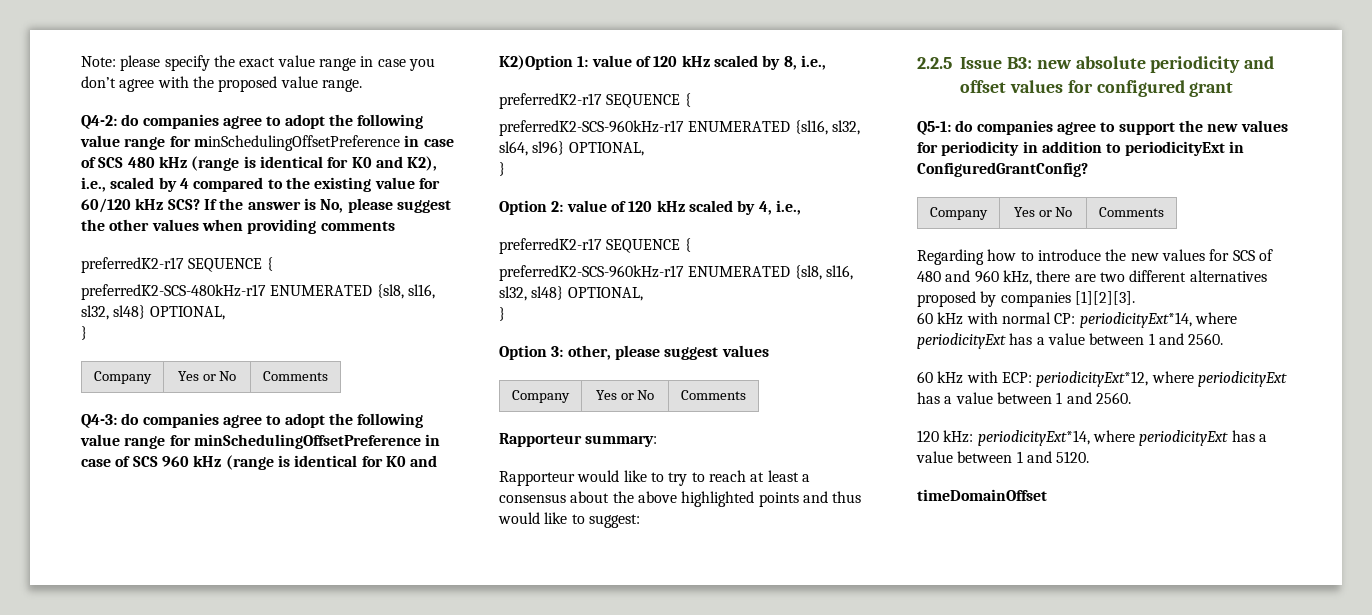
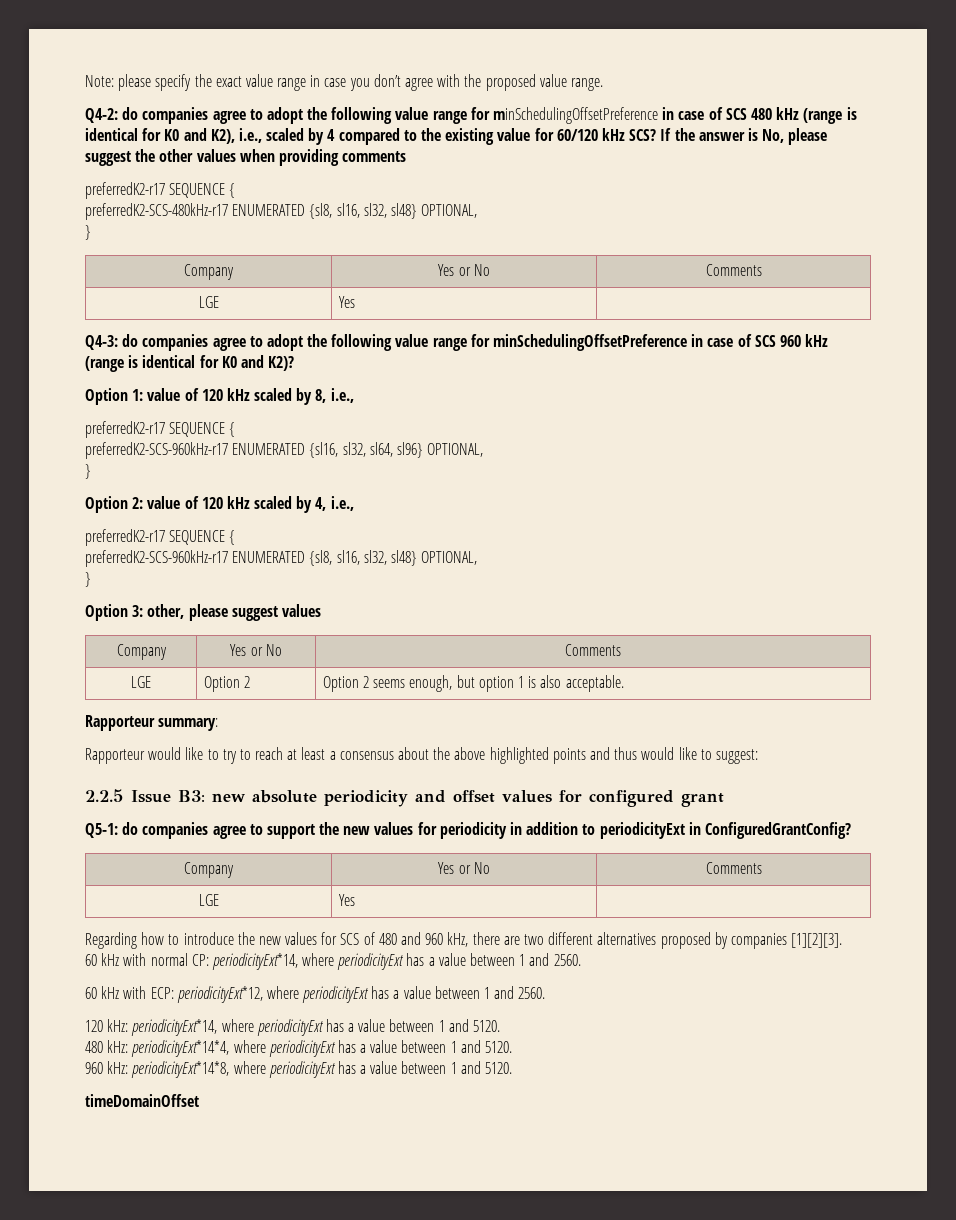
(328, 376) none -> [198,296,219,308] [338,296,355,308] // LGE | Yes |
[499,55,573,70] K2)Option -> [268,356,295,371] [85,388,128,405] K2)? // Option
(746, 395) none -> [131,676,151,688] [203,676,251,692] [322,675,624,692] // LGE | Option 2 | Option 2 seems enough, but option 1 is also acceptable.
(1164, 212) none -> [198,894,219,906] [338,894,355,906] // LGE | Yes |
(1090, 457) none -> [85,1040,513,1057] [85,1061,513,1078] // 480 kHz: periodicityExt*14*4, where periodicityExt has a value between 1 and 5120. // 960 kHz: periodicityExt*14*8, where periodicityExt has a value between 1 and 5120.

